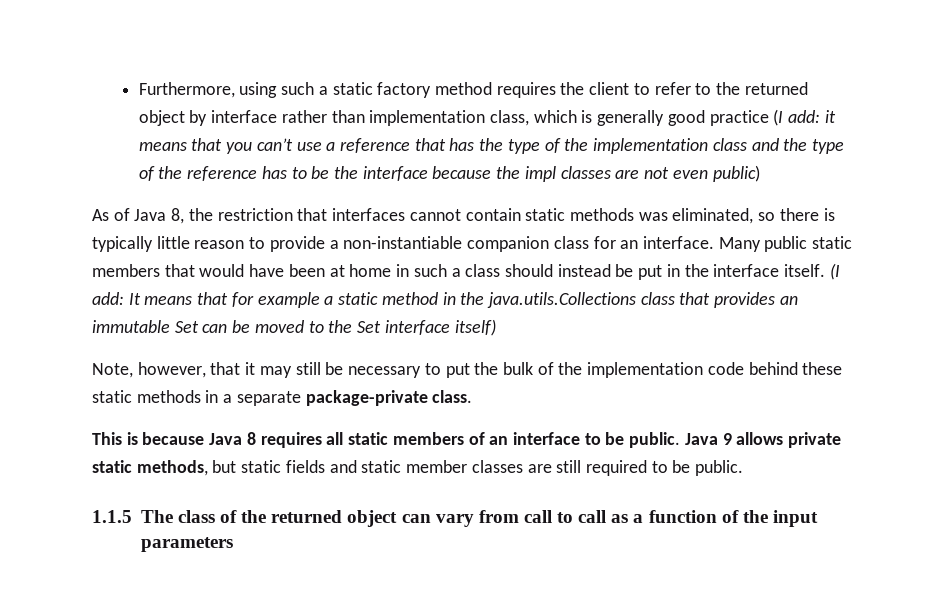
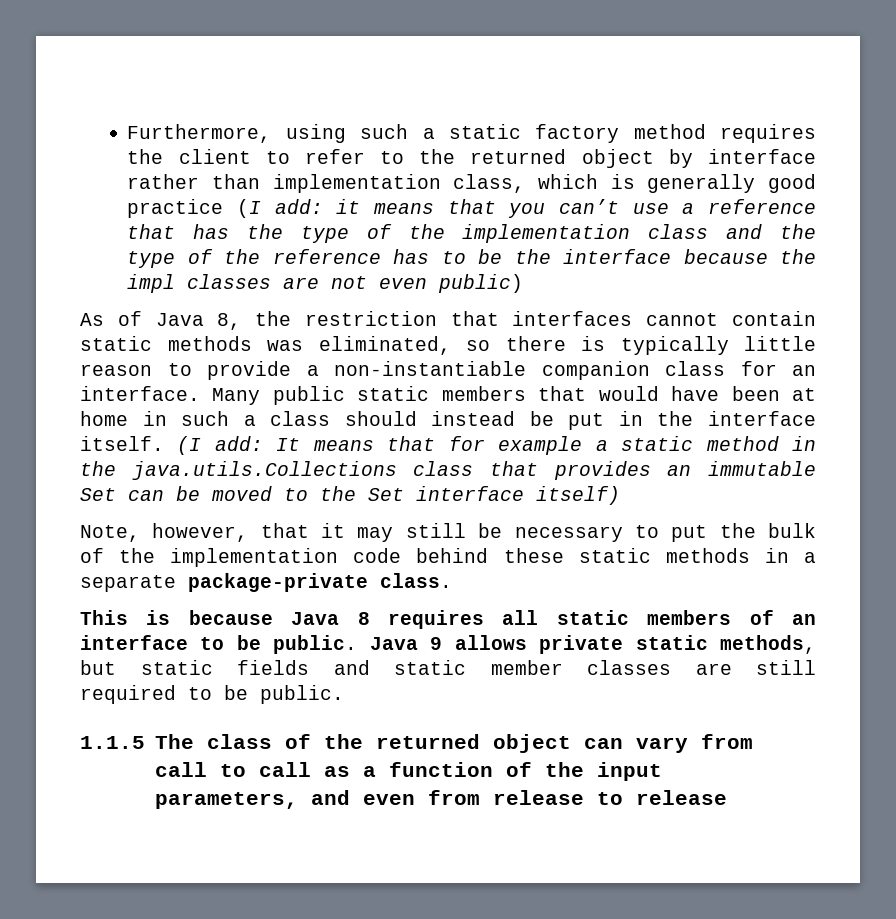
[140,537,233,552] parameters -> [154,790,727,809] parameters, and even from release to release

